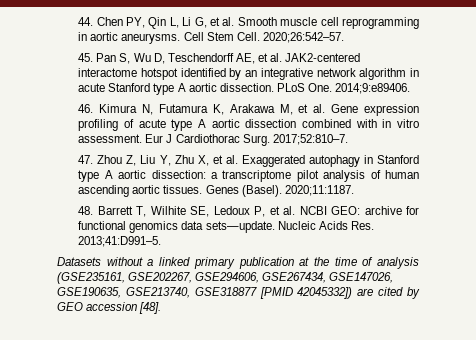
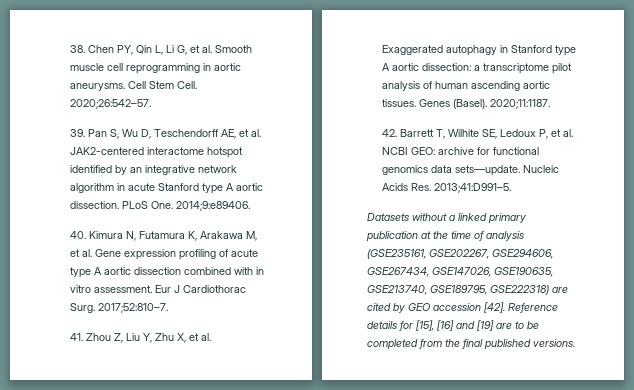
[78,17,94,26] 44. -> [70,45,86,53] 38.
[78,53,94,62] 45. -> [70,129,86,137] 39.
[78,104,94,113] 46. -> [70,231,87,239] 40.
[78,155,94,164] 47. -> [70,333,84,341] 41.
[78,206,94,215] 48. -> [382,129,398,137] 42.
[194,287,353,299] GSE318877 [PMID 42045332]) -> [430,285,549,295] GSE189795, GSE222318)
[139,302,162,314] [48]. -> [484,302,558,313] [367,320,539,331] [367,339,575,350] [42]. Reference details for [15], [16] and [19] are to be completed from the final published versions.

